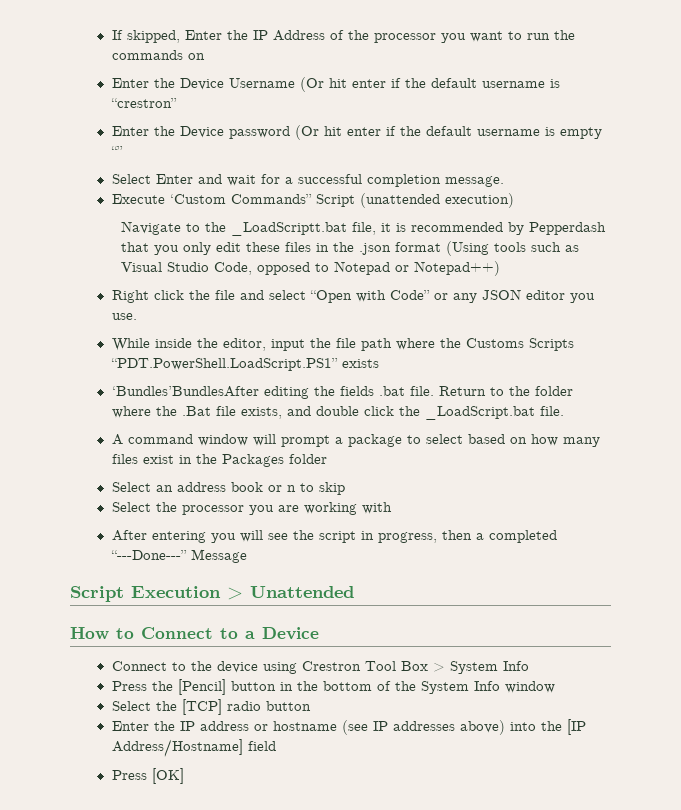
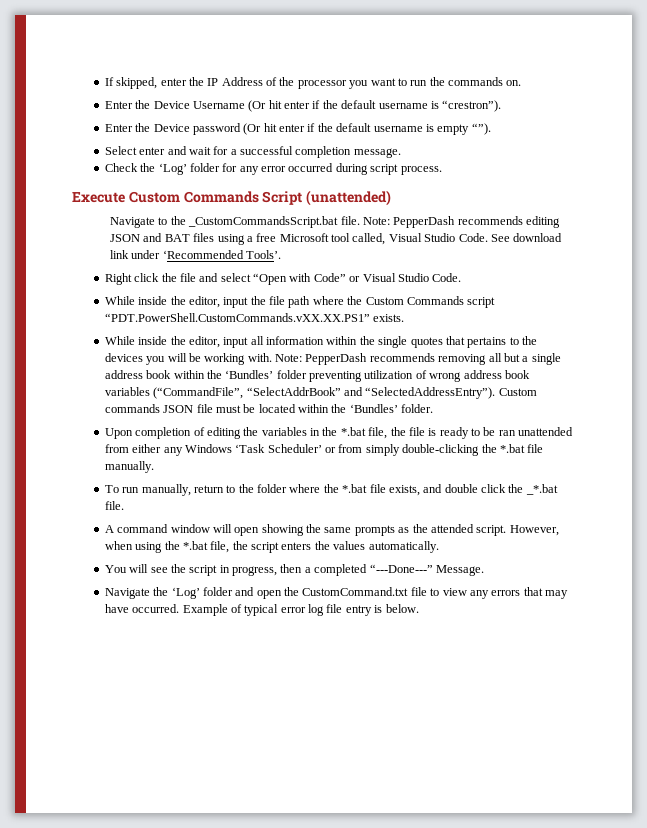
[184,30,222,40] Enter -> [160,78,187,86] enter
[187,53,205,60] on -> [506,80,522,86] on.
[110,98,177,108] “crestron” -> [442,100,502,112] “crestron”).
[110,146,123,156] [111,174,193,184] “” // Select Enter -> [471,123,491,135] [104,146,166,155] “”). // Select enter
[111,193,514,208] [120,221,606,236] [120,241,579,256] [120,261,500,276] Execute ‘Custom Commands” Script (unattended execution) // Navigate to the _LoadScriptt.bat file, it is recommended by Pepperdash that you only edit these files in the .json format (Using tools such as Visual Studio Code, opposed to Notepad or Notepad++) -> [104,163,442,175] [72,190,392,206] [110,216,561,228] [110,233,563,245] [110,250,282,259] Check the ‘Log’ folder for any error occurred during script process. // Execute Custom Commands Script (unattended) // Navigate to the _CustomCommandsScript.bat file. Note: PepperDash recommends editing JSON and BAT files using a free Microsoft tool called, Visual Studio Code. See download link under ‘Recommended Tools’.
[452,289,595,303] [111,313,137,320] any JSON editor you use. -> [362,273,462,282] Visual Studio Code.
[465,338,574,351] [110,358,379,371] [111,386,486,399] Customs Scripts “PDT.PowerShell.LoadScript.PS1” exists // ‘Bundles’BundlesAfter editing the fields .bat file. Return -> [365,296,496,308] [104,313,405,322] [104,336,538,348] [104,353,561,365] [104,370,530,382] [104,387,537,399] [104,404,434,413] [104,427,574,439] [104,444,544,456] [104,461,154,473] [104,484,224,496] Custom Commands script “PDT.PowerShell.CustomCommands.vXX.XX.PS1” exists. // While inside the editor, input all information within the single quotes that pertains to the devices you will be working with. Note: PepperDash recommends removing all but a single address book within the ‘Bundles’ folder preventing utilization of wrong address book variables (“CommandFile”, “SelectAddrBook” and “SelectedAddressEntry”). Custom commands JSON file must be located within the ‘Bundles’ folder. // Upon completion of editing the variables in the *.bat file, the file is ready to be ran unattended from either any Windows ‘Task Scheduler’ or from simply double-clicking the *.bat file manually. // To run manually, return
[181,406,211,416] .Bat -> [342,484,368,493] *.bat
[424,406,535,420] _LoadScript.bat -> [525,484,558,495] _*.bat
[280,434,600,447] [111,454,327,467] [111,482,345,495] [111,502,392,515] [111,530,236,543] prompt a package to select based on how many files exist in the Packages folder // Select an address book or n to skip // Select the processor you are working with // After entering you -> [234,524,559,536] [104,541,439,553] [104,565,127,573] open showing the same prompts as the attended script. However, when using the *.bat file, the script enters the values automatically. // You
[190,549,247,563] [70,586,354,602] [70,627,319,640] [111,661,529,674] [111,679,555,695] [111,699,311,715] [111,719,586,735] [111,739,276,757] [111,768,184,784] Message // Script Execution > Unattended // How to Connect to a Device // Connect to the device using Crestron Tool Box > System Info // Press the [Pencil] button in the bottom of the System Info window // Select the [TCP] radio button // Enter the IP address or hostname (see IP addresses above) into the [IP Address/Hostname] field // Press [OK] -> [435,565,484,576] [104,587,569,599] [104,604,419,616] Message. // Navigate the ‘Log’ folder and open the CustomCommand.txt file to view any errors that may have occurred. Example of typical error log file entry is below.

